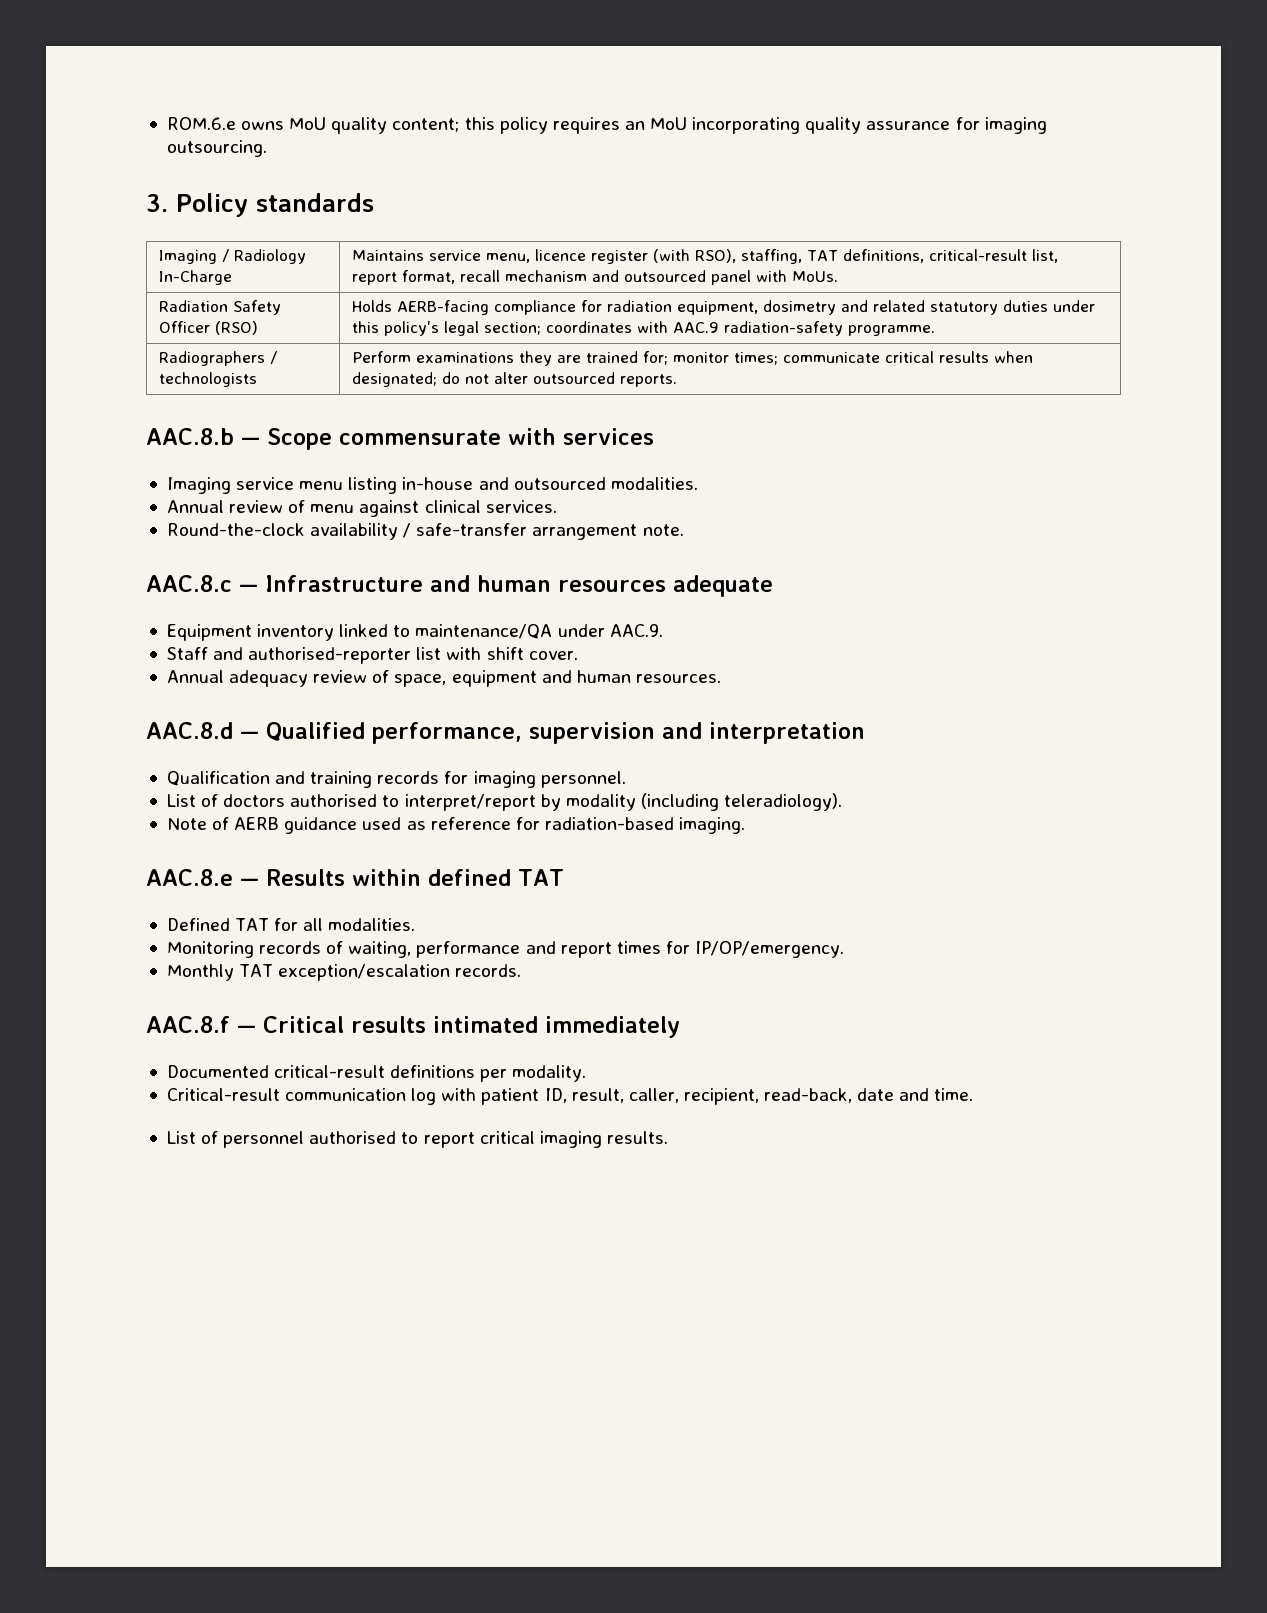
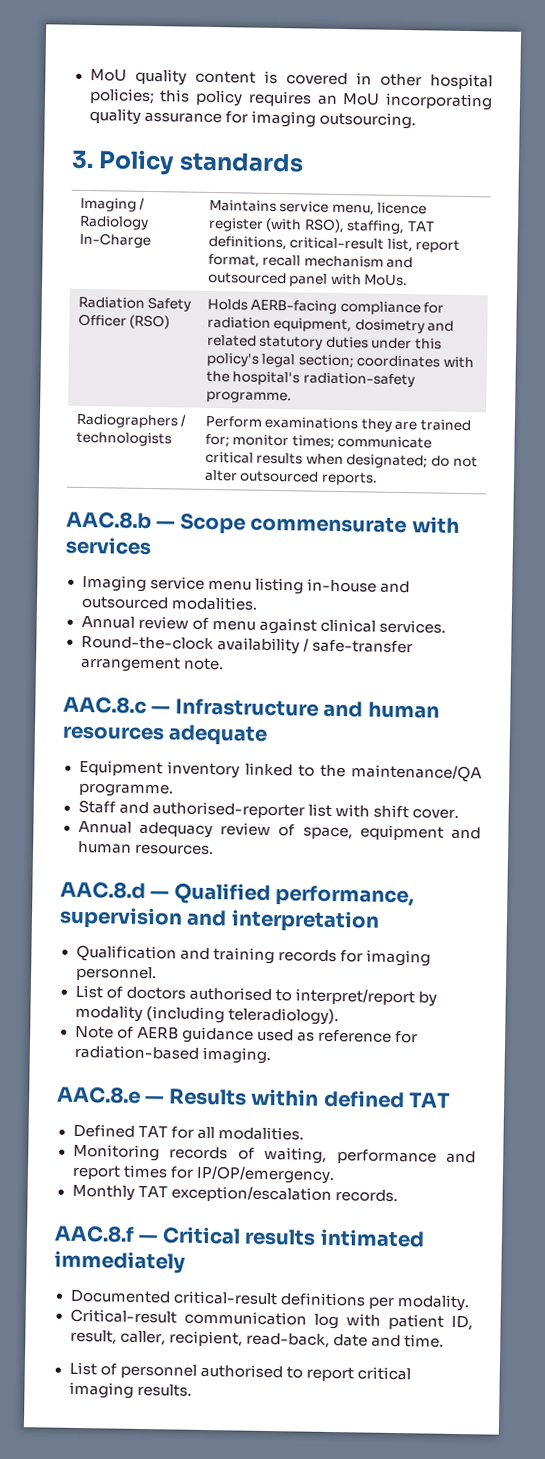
[166,117,460,134] ROM.6.e owns MoU quality content; -> [89,68,493,90] [88,88,155,105] MoU quality content is covered in other hospital policies;
[673,322,720,333] AAC.9 -> [205,370,301,386] the hospital's
[415,624,663,639] maintenance/QA under AAC.9. -> [320,764,482,783] [77,782,174,798] the maintenance/QA programme.

